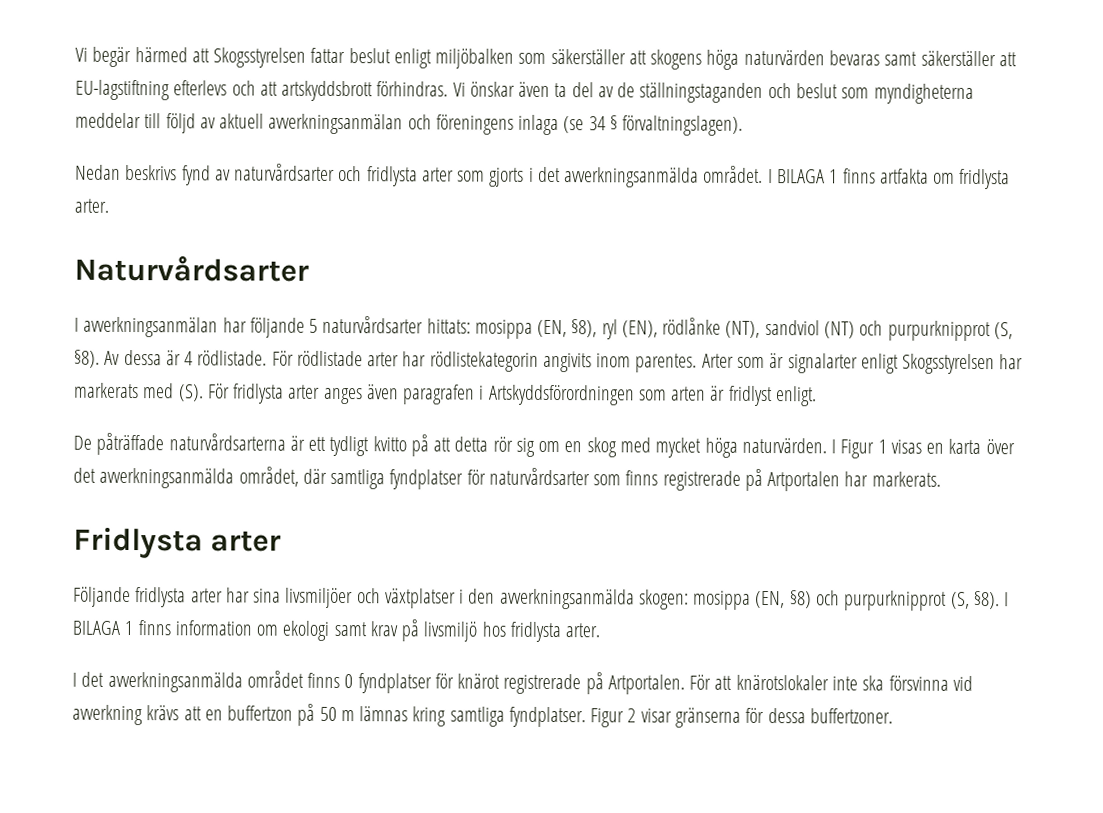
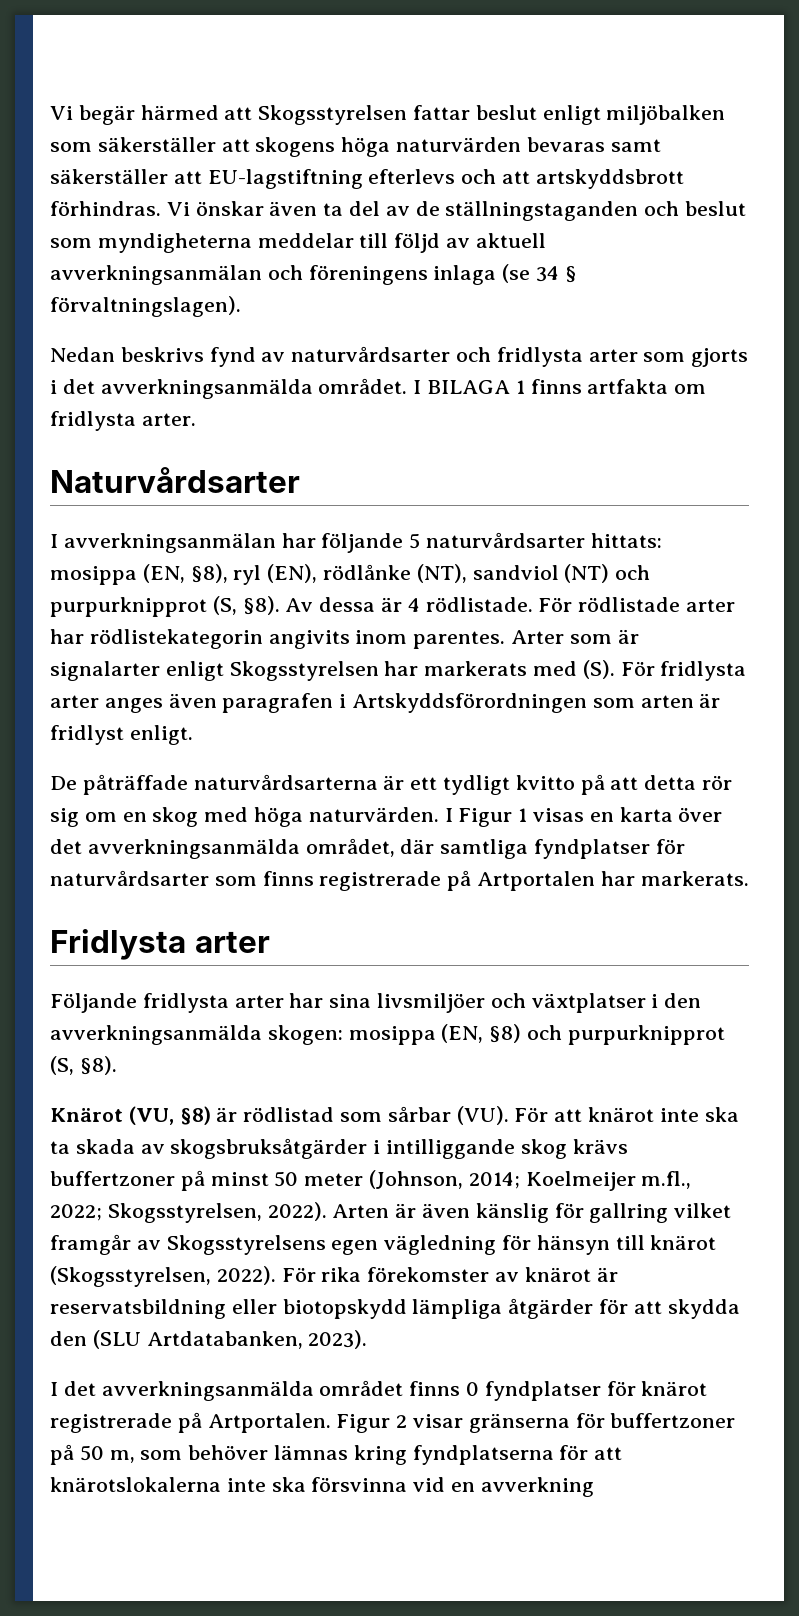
[655,437,702,458] mycket -> (249, 814) none
[1004,592,1010,607] [72,619,601,643] I BILAGA 1 finns information om ekologi samt krav på livsmiljö hos fridlysta arter. -> [50,1106,739,1125] [50,1138,628,1159] [50,1170,692,1191] [50,1202,732,1223] [50,1234,717,1255] [50,1266,618,1287] [50,1298,740,1319] [50,1330,368,1349] // Knärot (VU, §8) är rödlistad som sårbar (VU). För att knärot inte ska ta skada av skogsbruksåtgärder i intilliggande skog krävs buffertzoner på minst 50 meter (Johnson, 2014; Koelmeijer m.fl., 2022; Skogsstyrelsen, 2022). Arten är även känslig för gallring vilket framgår av Skogsstyrelsens egen vägledning för hänsyn till knärot (Skogsstyrelsen, 2022). För rika förekomster av knärot är reservatsbildning eller biotopskydd lämpliga åtgärder för att skydda den (SLU Artdatabanken, 2023).
[689,674,973,691] [72,703,586,728] För att knärotslokaler inte ska försvinna vid avverkning krävs att en buffertzon på 50 m lämnas kring samtliga fyndplatser. -> (331, 1423) none
[767,708,893,724] dessa buffertzoner. -> [610,1413,736,1428] [50,1444,623,1465] [50,1477,594,1497] buffertzoner på 50 m, som behöver lämnas kring fyndplatserna för att knärotslokalerna inte ska försvinna vid en avverkning

